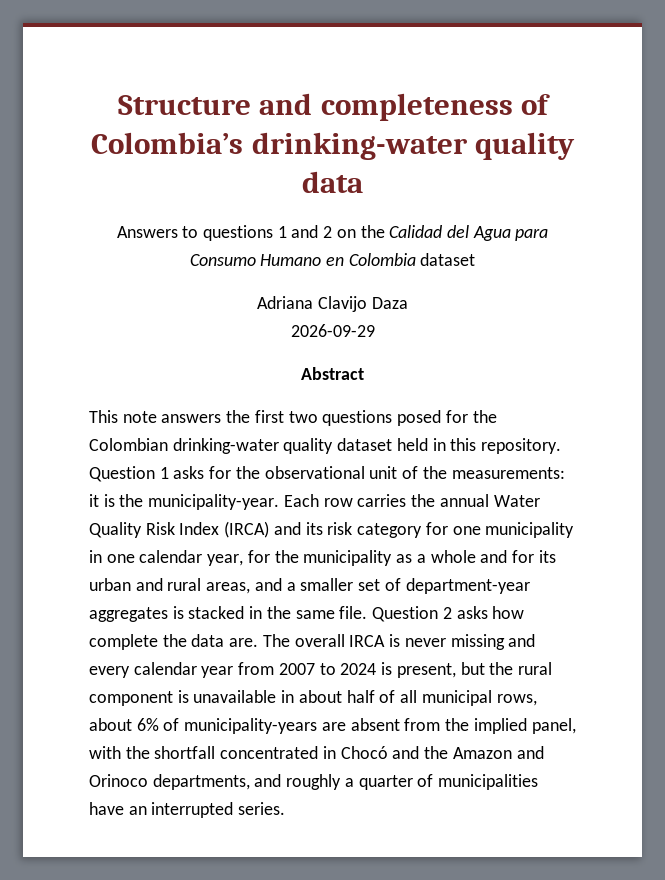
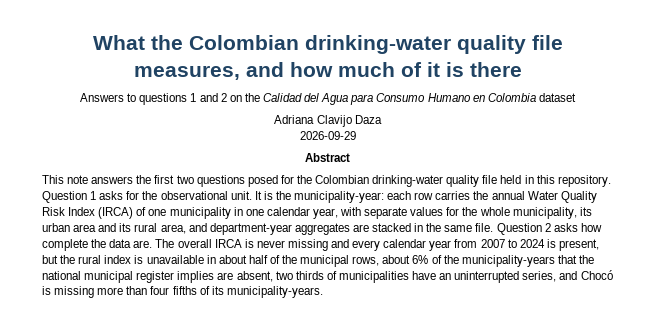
[118,93,550,121] [91,132,575,160] [302,171,363,193] Structure and completeness of Colombia’s drinking-water quality data -> [92,35,563,54] [133,62,522,80] What the Colombian drinking-water quality file measures, and how much of it is there
[337,438,393,451] dataset -> [482,175,498,184] file
[369,466,565,479] [89,494,319,510] unit of the measurements: it is the municipality-year. Each -> [230,191,412,203] unit. It is the municipality-year: each
[273,522,448,538] and its risk category for -> [136,207,147,216] of
[247,550,556,566] [89,578,401,594] for the municipality as a whole and for its urban and rural areas, and a smaller set of -> [340,207,592,219] [42,223,207,234] with separate values for the whole municipality, its urban area and its rural area, and
[172,606,184,619] is -> [352,224,369,232] are
[89,691,173,706] component -> [104,255,132,264] index
[400,690,418,703] all -> [282,255,298,264] the
[184,718,576,734] [89,746,544,759] [89,774,539,790] [89,802,286,818] municipality-years are absent from the implied panel, with the shortfall concentrated in Chocó and the Amazon and Orinoco departments, and roughly a quarter of municipalities have an interrupted series. -> [443,255,594,267] [42,270,613,283] [42,286,323,298] the municipality-years that the national municipal register implies are absent, two thirds of municipalities have an uninterrupted series, and Chocó is missing more than four fifths of its municipality-years.

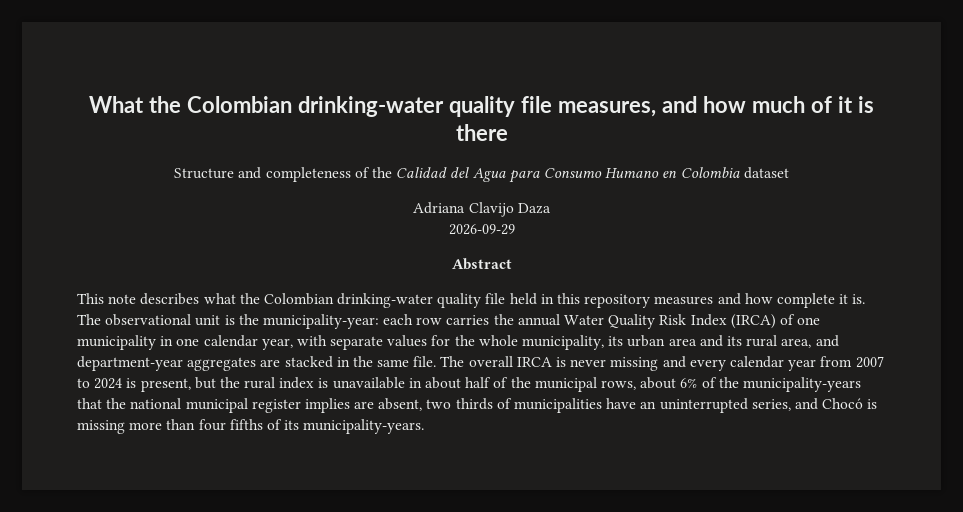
[80,93,242,105] Answers to questions 1 and 2 on -> [174,167,370,182] Structure and completeness of
[91,175,294,187] answers the first two questions posed for -> [140,293,236,305] describes what
[557,175,611,187] [42,191,262,203] repository. Question 1 asks for the observational unit. It -> [584,293,866,308] [77,314,221,326] repository measures and how complete it is. The observational unit
[496,223,602,235] [42,239,153,251] Question 2 asks how complete the data are. -> (437, 361) none

